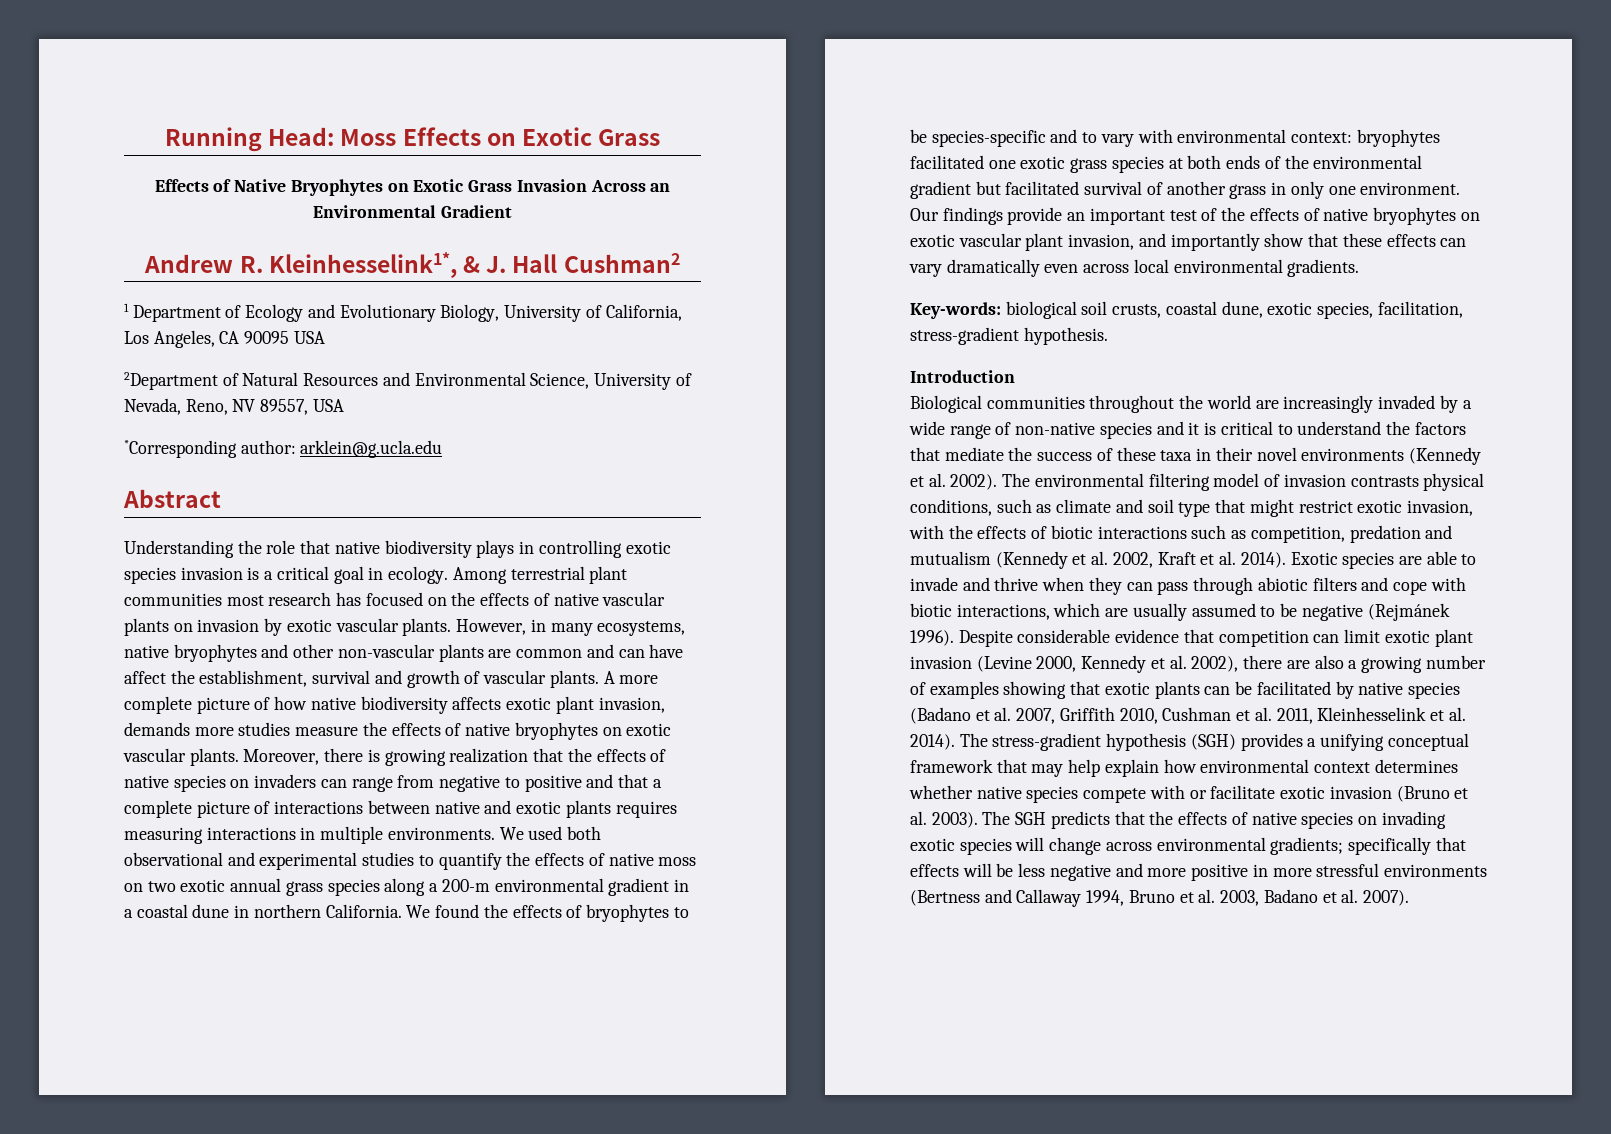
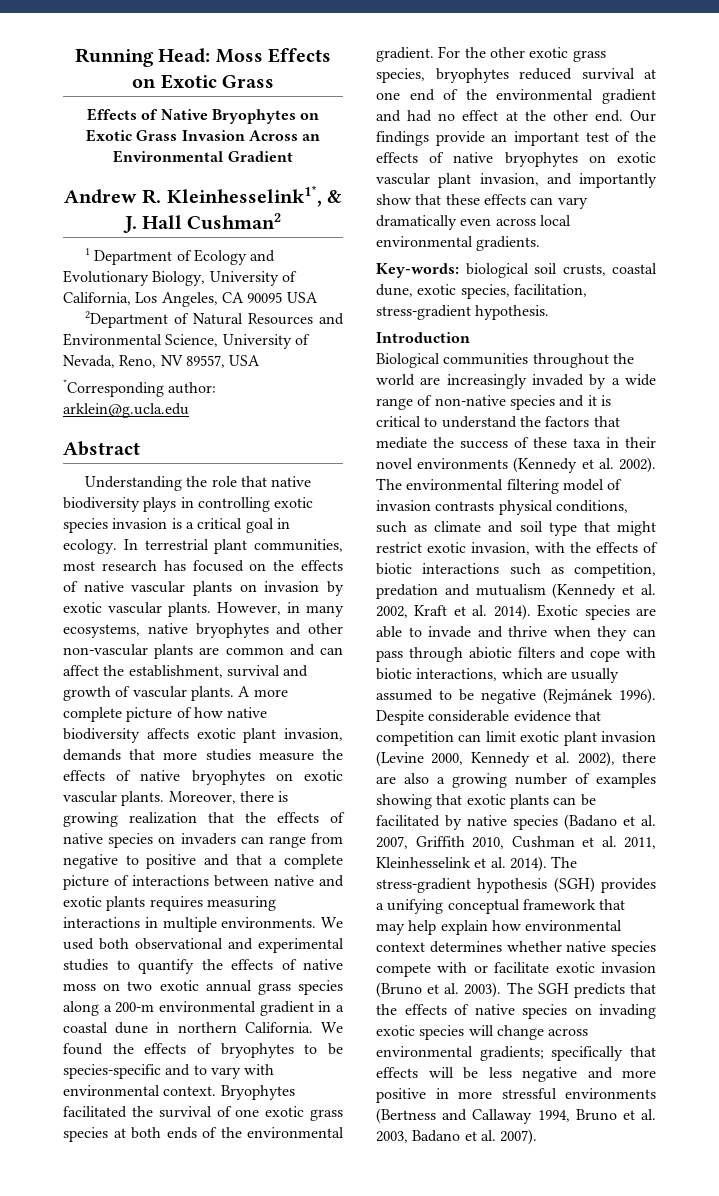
[452,567,507,584] Among -> [123,539,138,550] In
[124,593,222,606] communities -> [254,539,343,552] communities,
[649,644,684,658] have -> (343, 651) none
(190, 729) none -> [129,749,156,760] that
[1291,129,1440,147] [910,155,984,169] context: bryophytes facilitated -> [163,1085,295,1100] [63,1106,232,1118] context. Bryophytes facilitated the survival of
[910,181,1461,199] gradient but facilitated survival of another grass in only one environment. -> [376,46,606,62] [376,68,656,83] [376,89,656,104] [376,110,623,122] gradient. For the other exotic grass species, bryophytes reduced survival at one end of the environmental gradient and had no effect at the other end.

